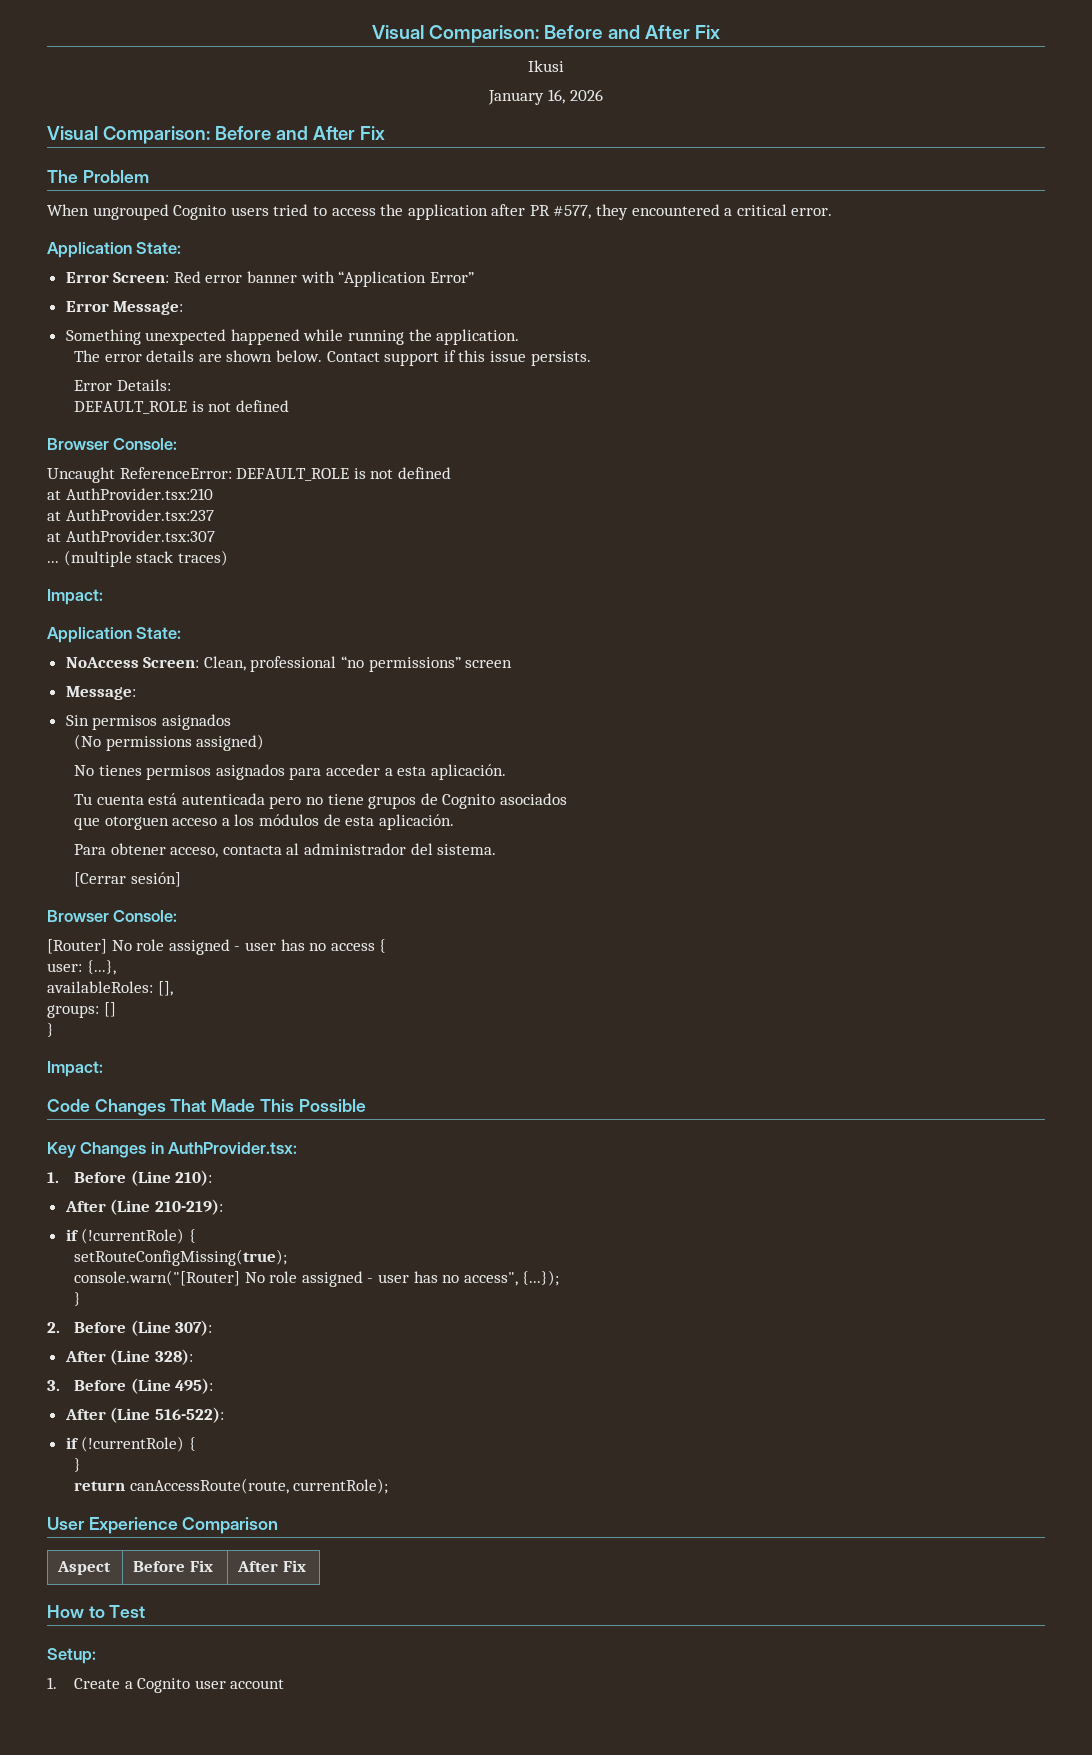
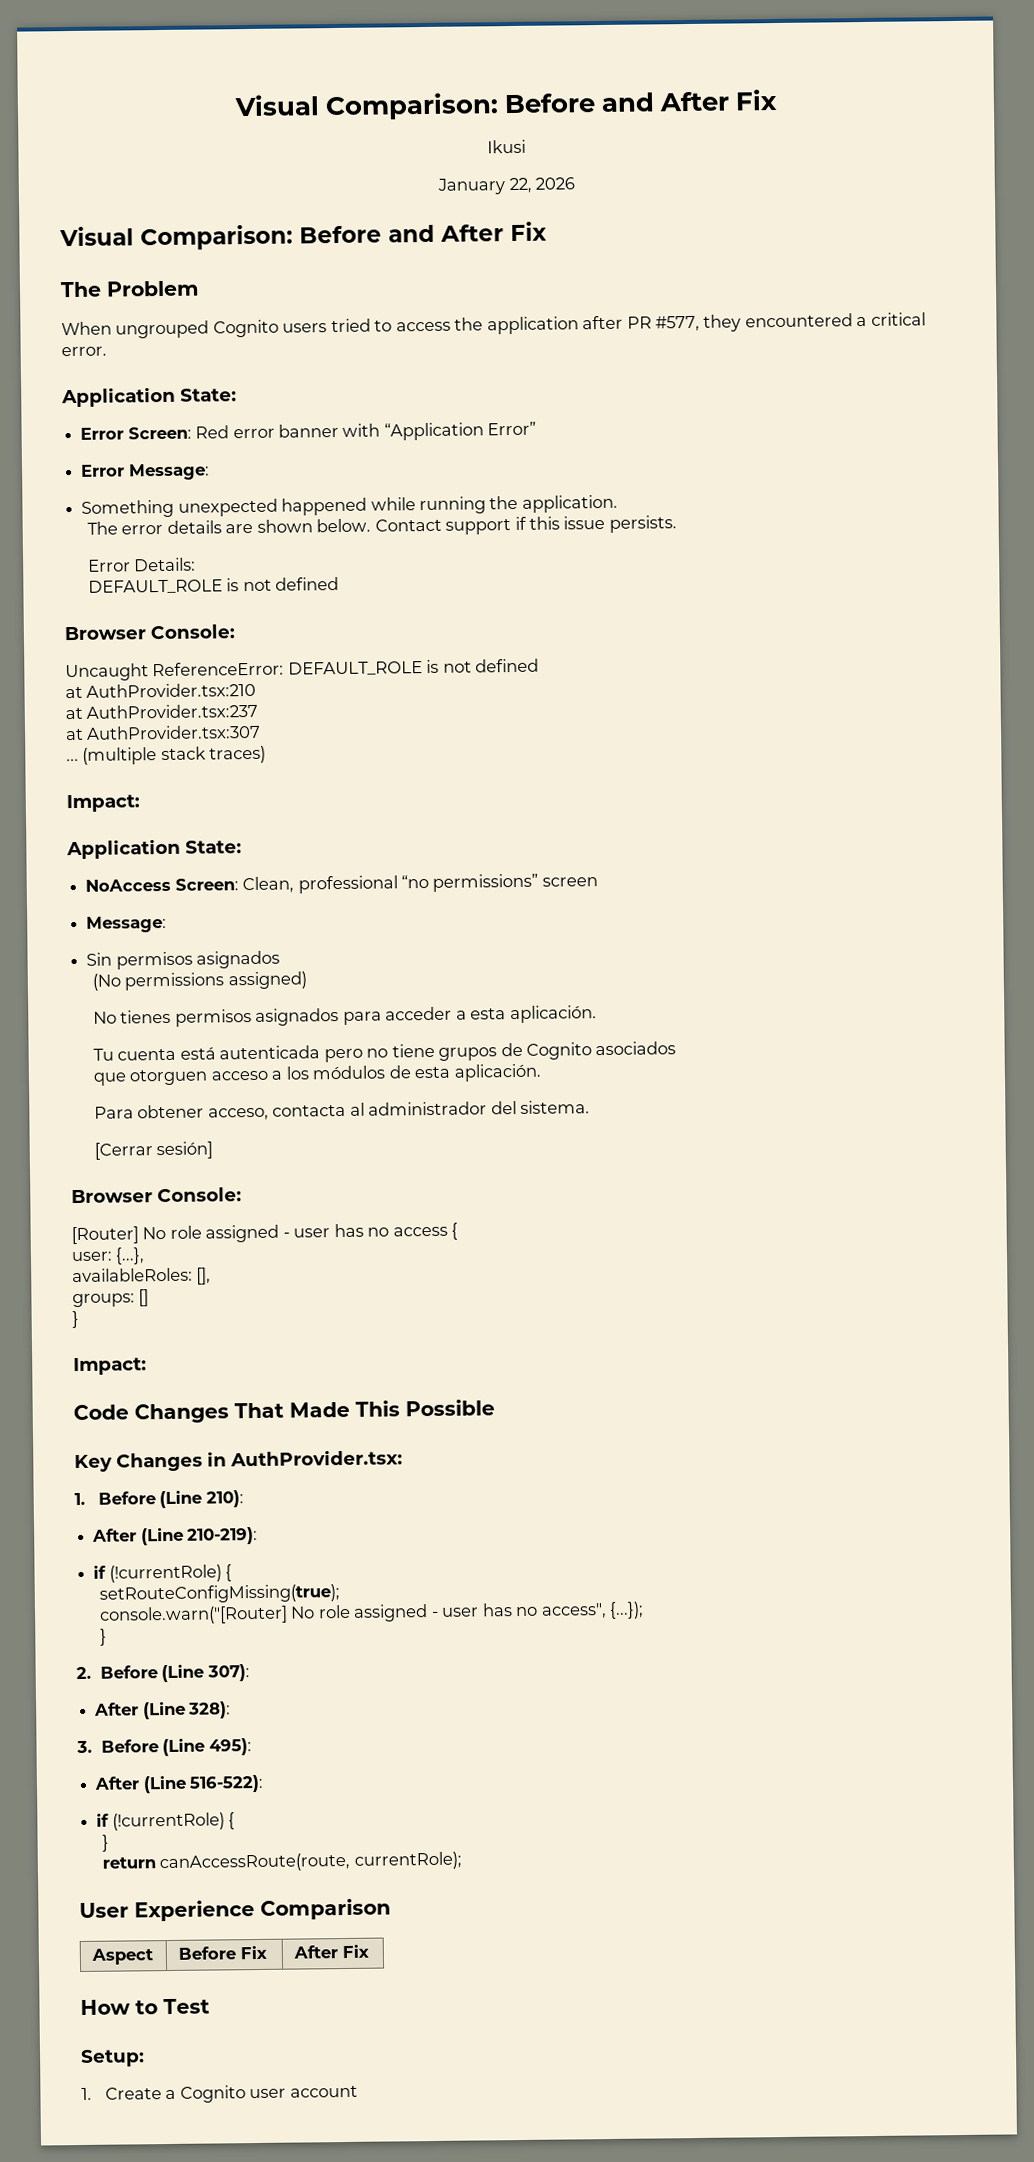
[548,89,565,104] 16, -> [508,177,532,194] 22,

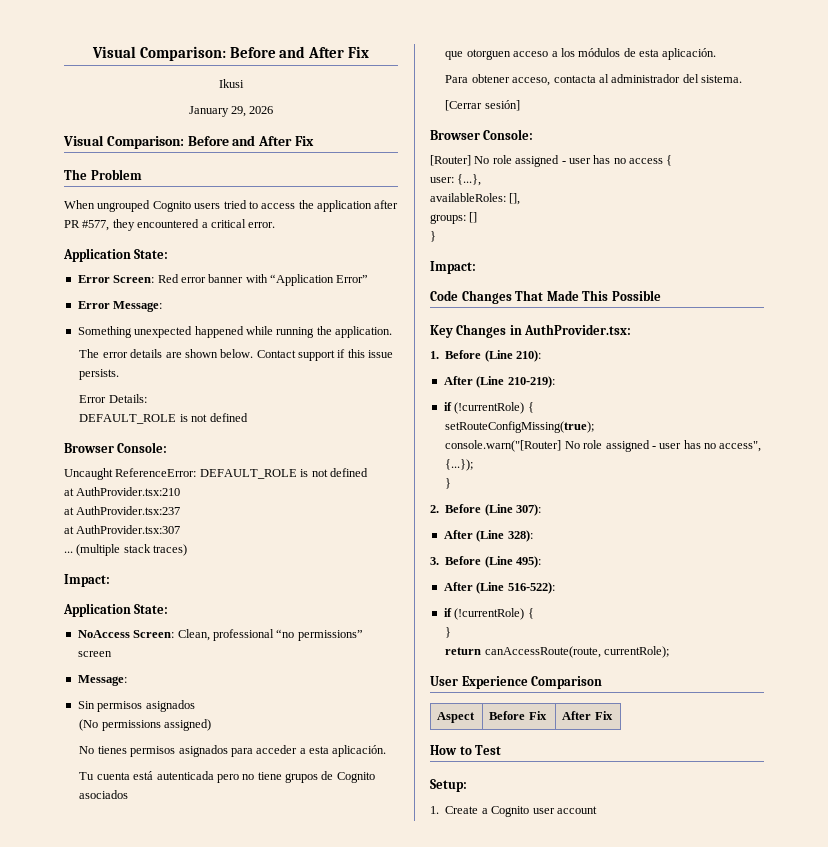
[508,177,532,194] 22, -> [231,106,246,117] 29,

